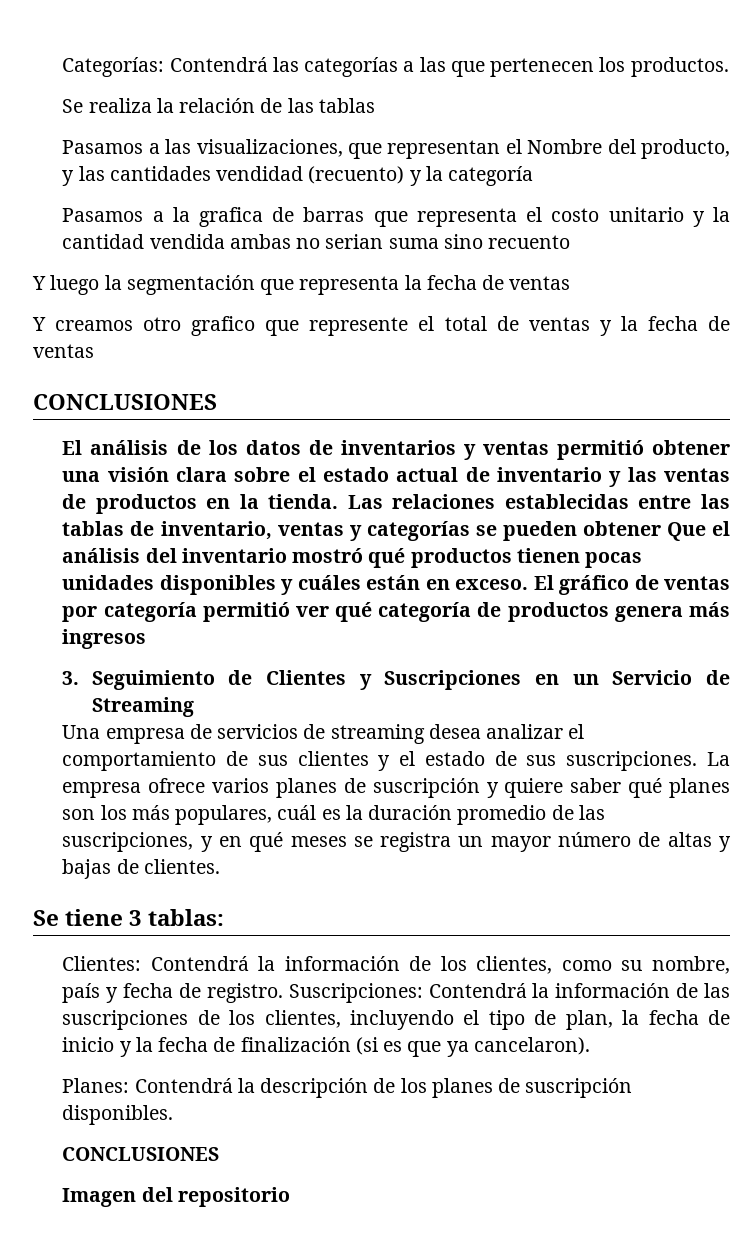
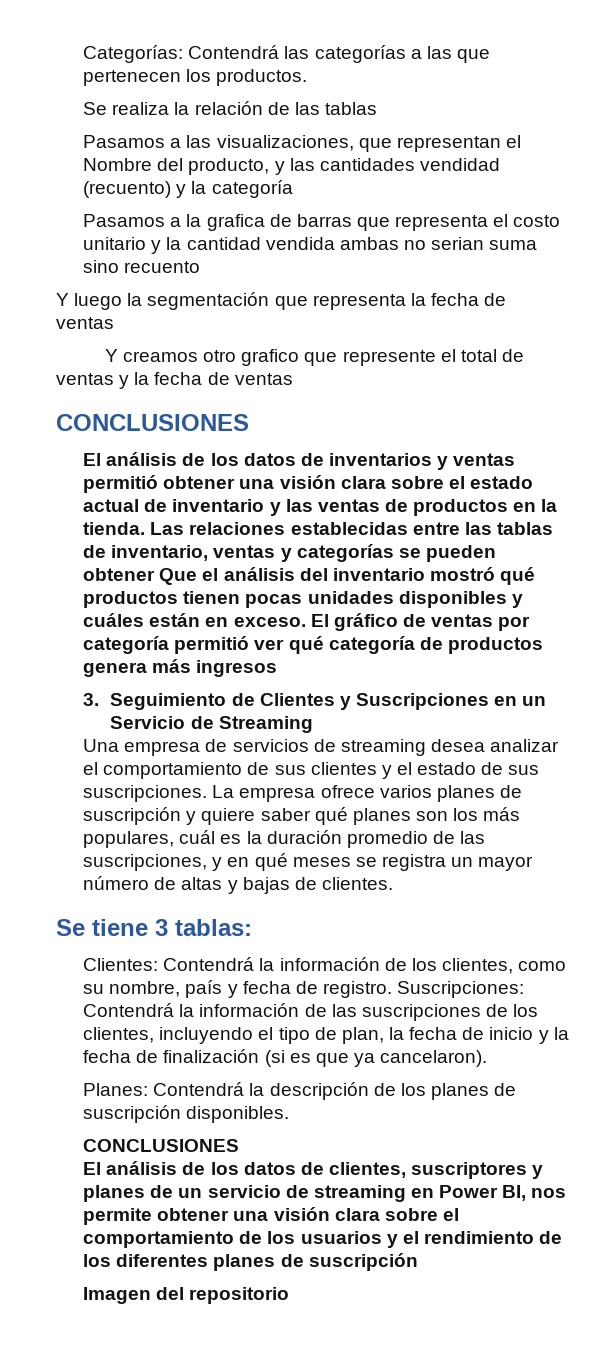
(220, 1154) none -> [83,1161,544,1179] [83,1185,567,1202] [83,1207,459,1225] [83,1231,563,1248] [83,1253,418,1271] // El análisis de los datos de clientes, suscriptores y planes de un servicio de streaming en Power BI, nos permite obtener una visión clara sobre el comportamiento de los usuarios y el rendimiento de los diferentes planes de suscripción

